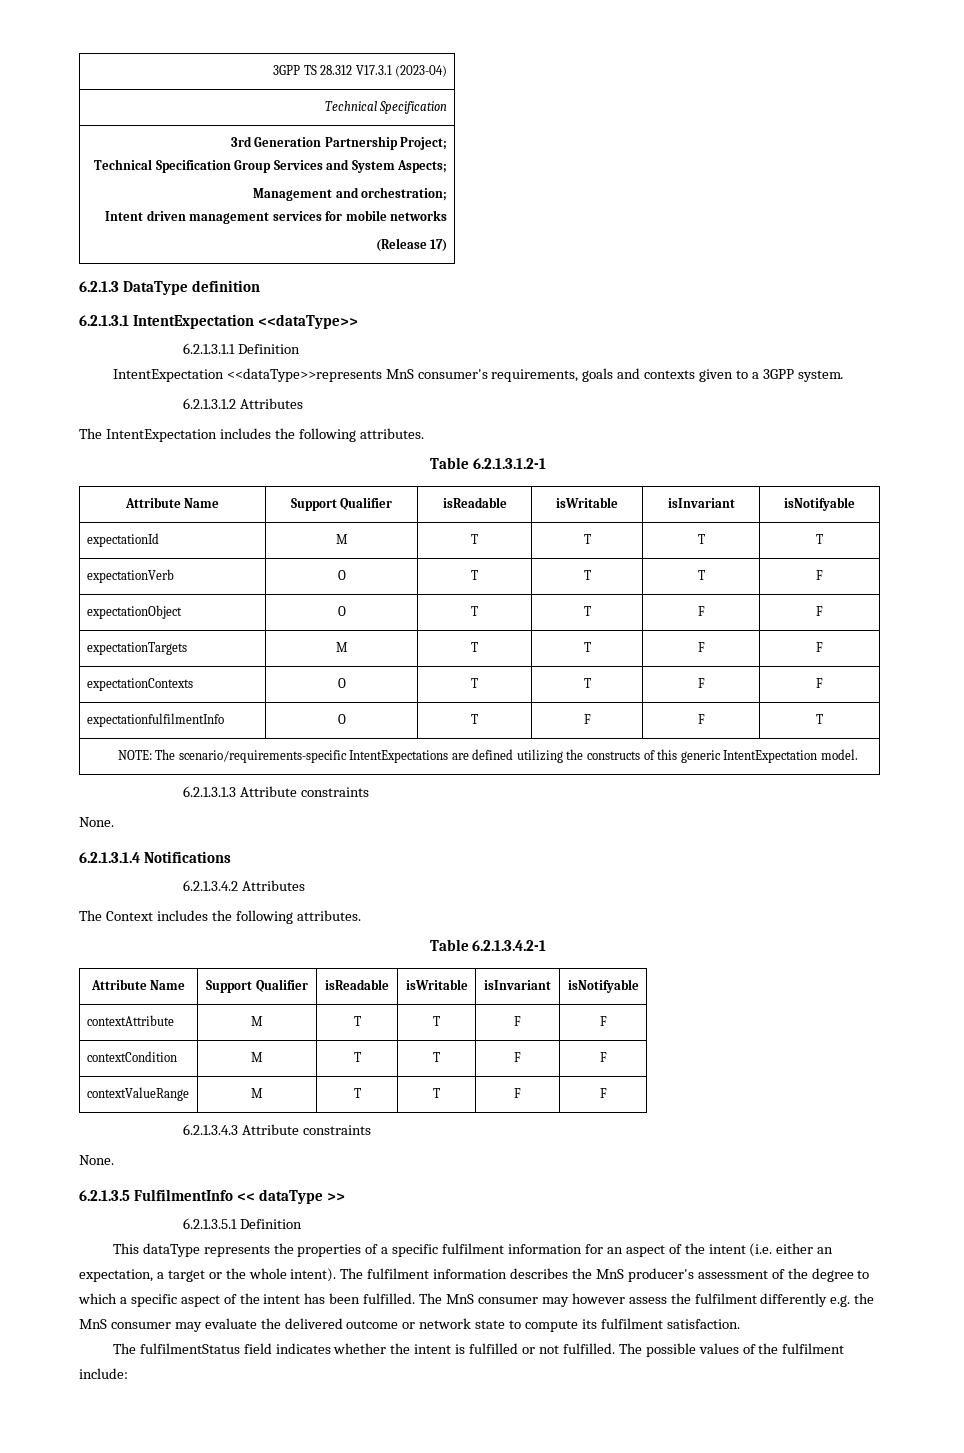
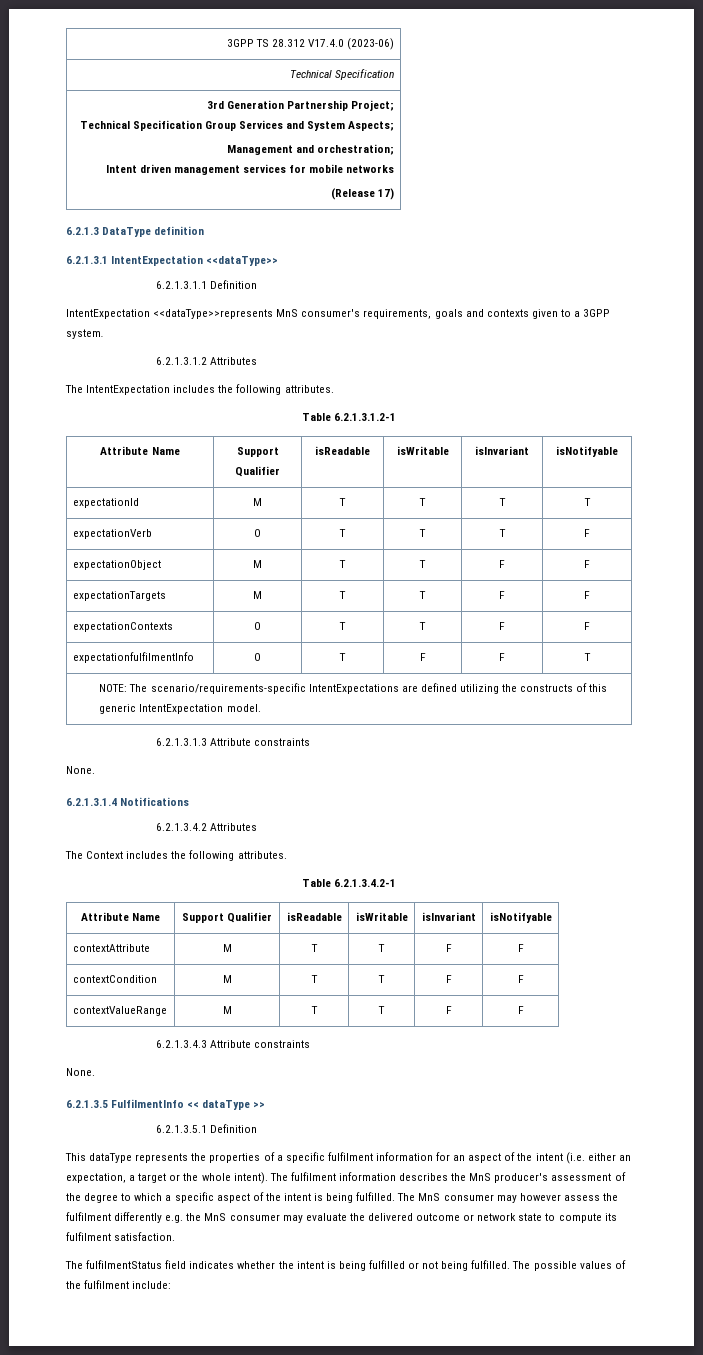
[355,65,448,77] V17.3.1 (2023-04) -> [308,38,395,50] V17.4.0 (2023-06)
[337,606,346,616] O -> [253,560,262,568] M
[304,1293,361,1304] has been -> [314,1193,354,1203] is being
(466, 1349) none -> [338,1261,366,1271] being
(559, 1349) none -> [441,1261,469,1271] being

